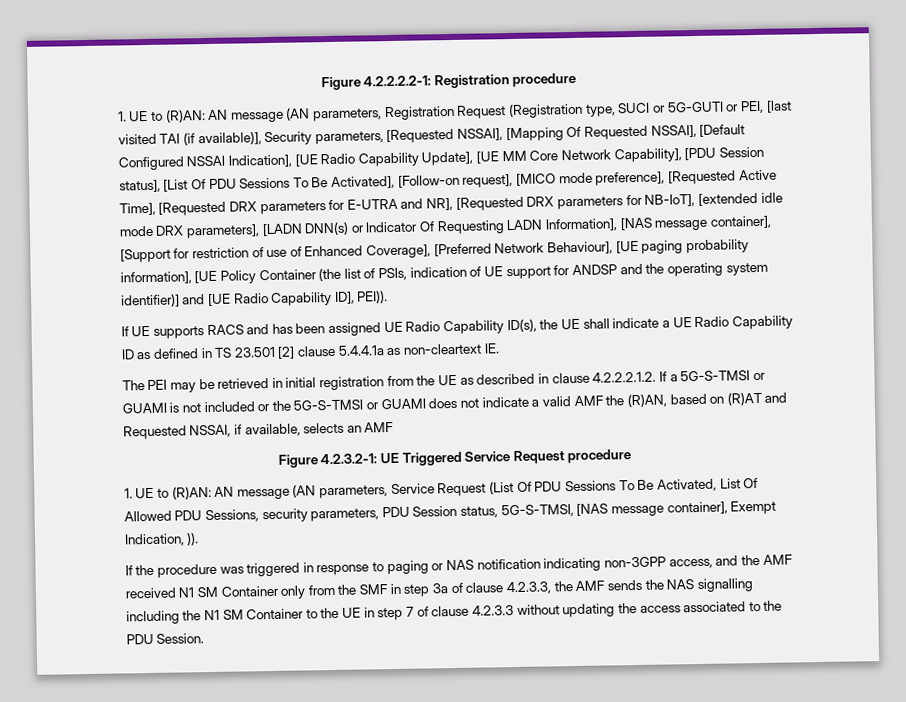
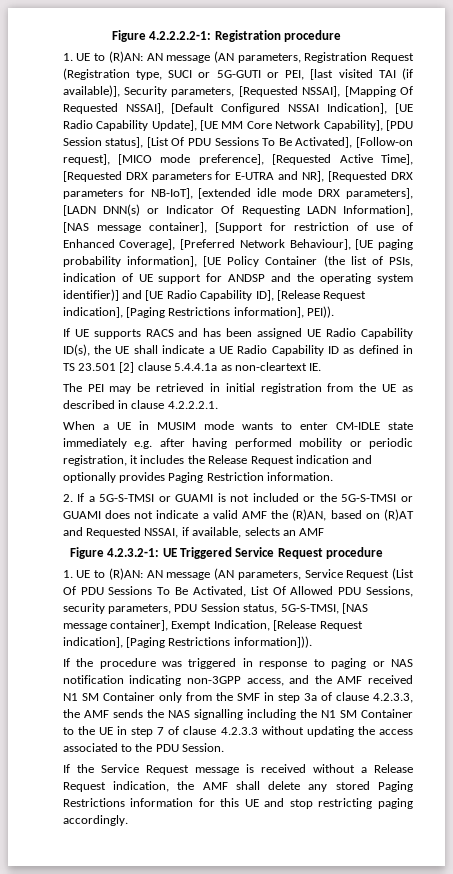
(355, 297) none -> [276,290,367,301] [62,307,304,318] [Release Request indication], [Paging Restrictions information],
[592,371,657,383] 4.2.2.2.1.2. -> [167,401,218,409] [62,421,413,430] [62,438,413,449] [62,455,373,466] [62,472,334,483] [62,494,73,502] 4.2.2.2.1. // When a UE in MUSIM mode wants to enter CM-IDLE state immediately e.g. after having performed mobility or periodic registration, it includes the Release Request indication and optionally provides Paging Restriction information. // 2.
[186,532,200,546] )). -> [273,620,363,631] [62,636,312,648] [Release Request indication], [Paging Restrictions information])).
(205, 638) none -> [62,764,413,775] [62,781,414,792] [62,798,414,809] [62,815,128,826] // If the Service Request message is received without a Release Request indication, the AMF shall delete any stored Paging Restrictions information for this UE and stop restricting paging accordingly.

